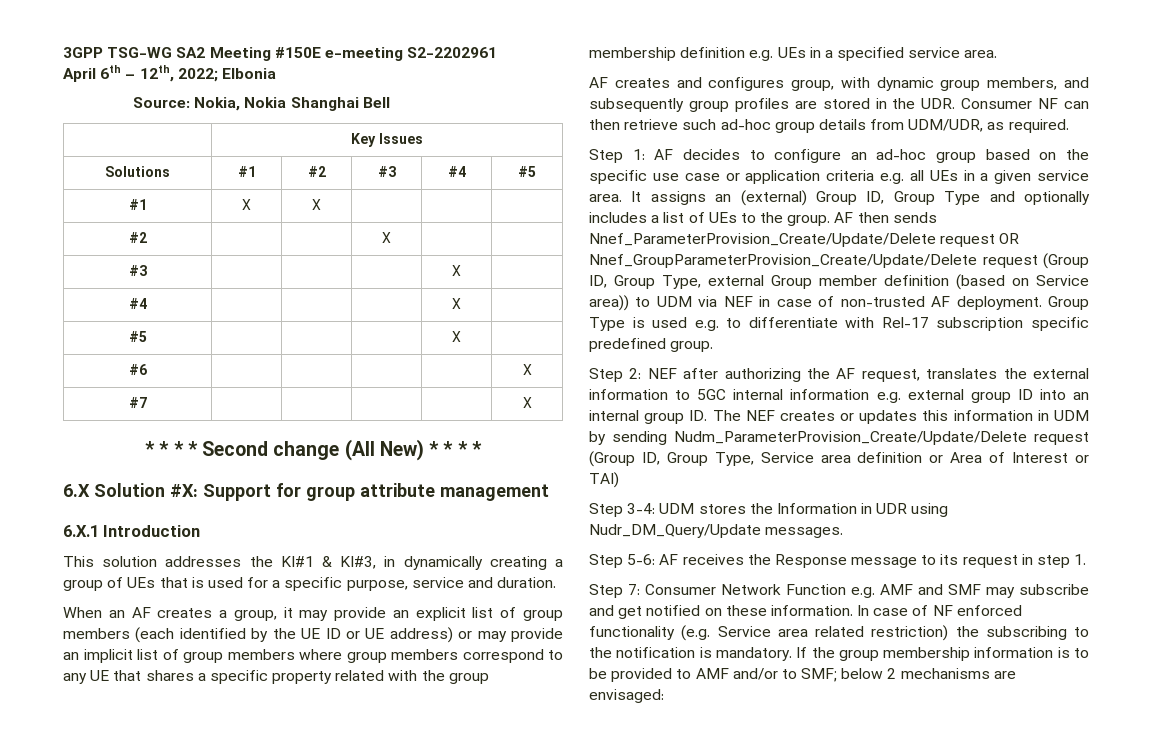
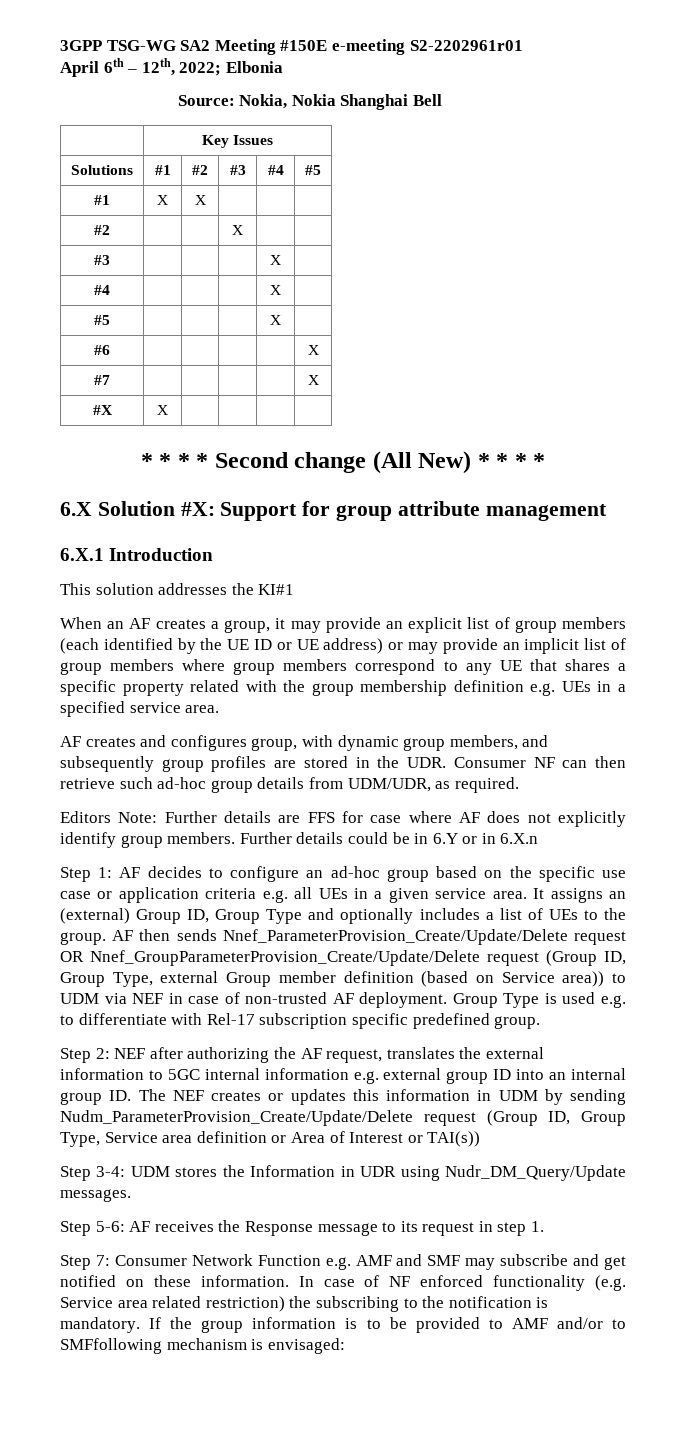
[407,47,498,58] S2-2202961 -> [409,40,523,51] S2-2202961r01
(532, 402) none -> [92,405,113,415] [157,405,168,415] // #X | X | | | |
[322,556,563,570] [63,577,557,591] & KI#3, in dynamically creating a group of UEs that is used for a specific purpose, service and duration. -> (295, 589) none
(1069, 126) none -> [60,811,626,827] [60,832,539,848] // Editors Note: Further details are FFS for case where AF does not explicitly identify group members. Further details could be in 6.Y or in 6.X.n
[589,472,619,488] TAI) -> [427,1131,481,1147] TAI(s))
[883,647,971,661] membership -> (244, 1326) none
[801,668,1016,682] SMF; below 2 mechanisms are -> [60,1338,264,1354] SMFfollowing mechanism is

